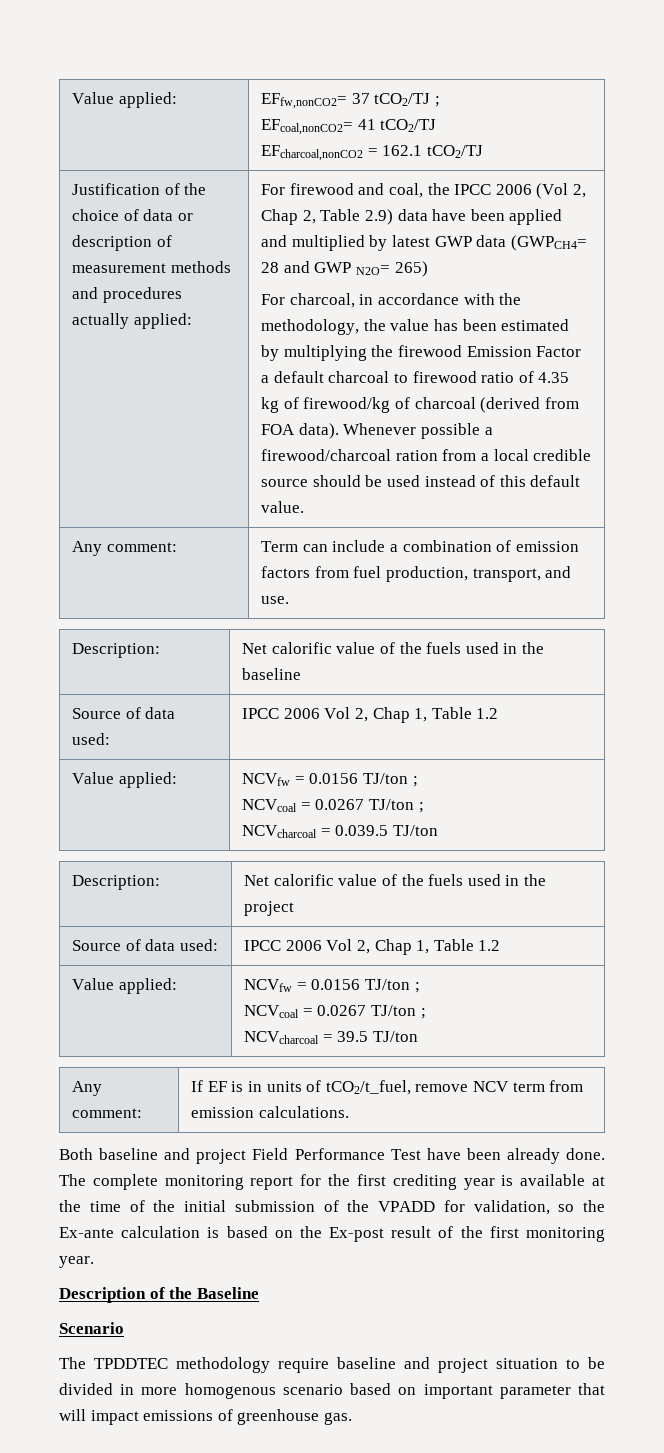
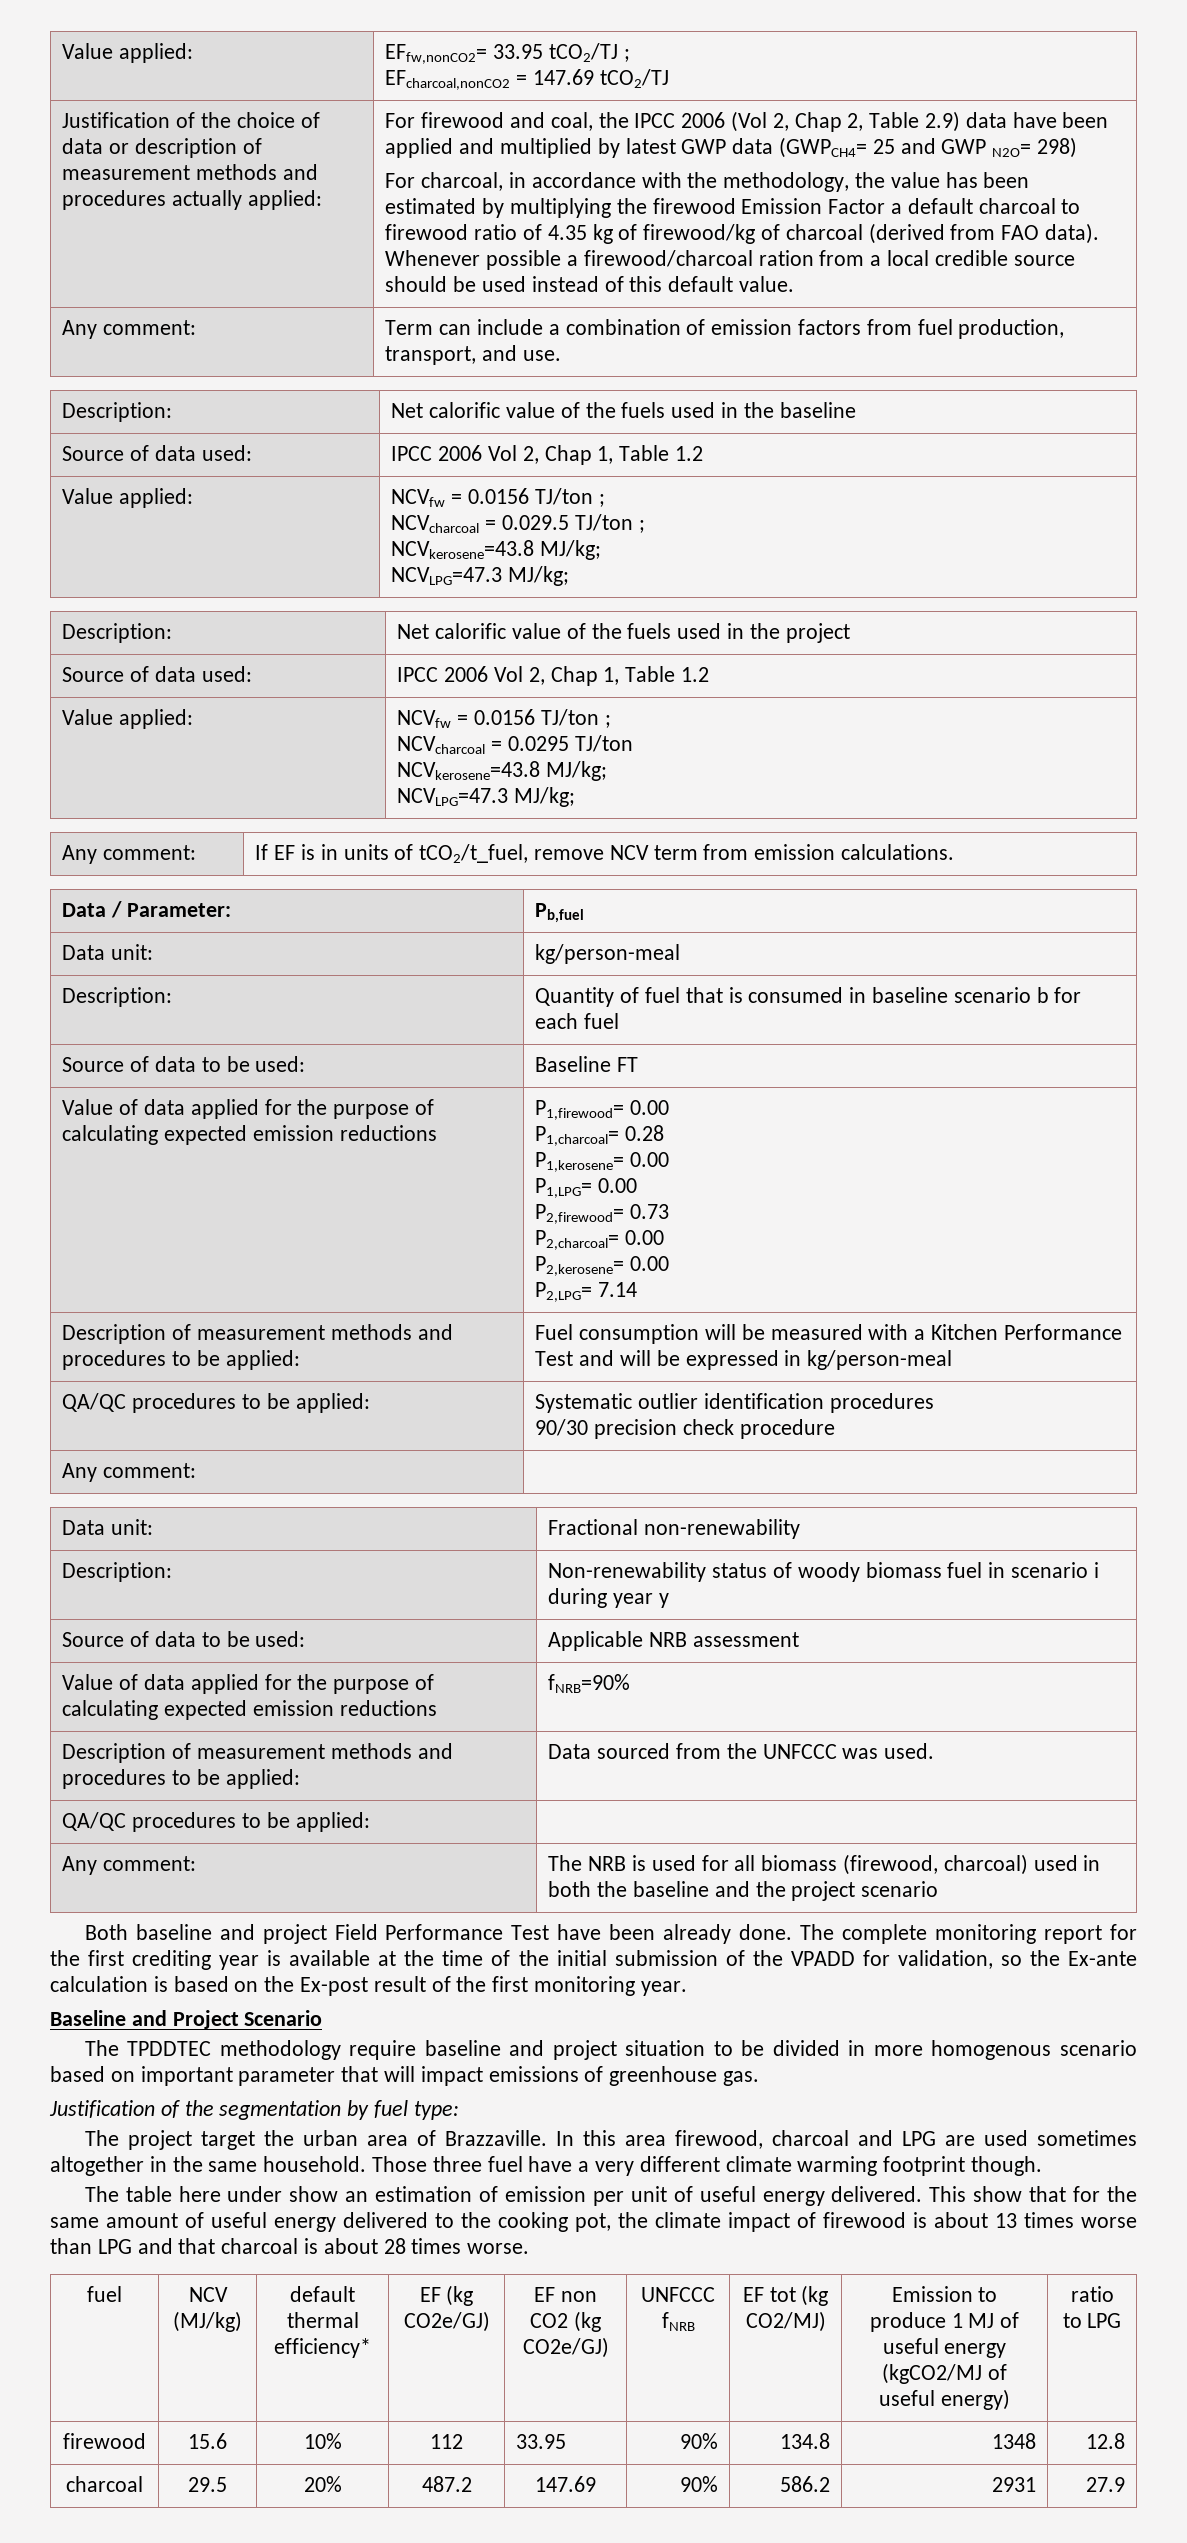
[351,93,370,104] 37 -> [493,44,544,59] 33.95
[261,119,437,135] // EFcoal,nonCO2= 41 tCO2/TJ -> (630, 55) none
[382,145,423,156] 162.1 -> [533,69,595,85] 147.69
[261,262,280,273] 28 -> [872,139,895,154] 25
[394,261,428,277] 265) -> [1037,137,1078,158] 298)
[261,424,296,435] FOA -> [1001,225,1040,240] FAO
[242,799,424,813] [242,825,439,838] NCVcoal = 0.0267 TJ/ton ; // NCVcharcoal = 0.039.5 TJ/ton -> [391,514,645,533] [391,540,602,560] [391,566,570,586] NCVcharcoal = 0.029.5 TJ/ton ; // NCVkerosene=43.8 MJ/kg; // NCVLPG=47.3 MJ/kg;
[244,1005,426,1019] [244,1031,419,1044] // NCVcoal = 0.0267 TJ/ton ; // NCVcharcoal = 39.5 TJ/ton -> [397,735,633,754] [397,761,608,781] [397,787,576,807] // NCVcharcoal = 0.0295 TJ/ton // NCVkerosene=43.8 MJ/kg; // NCVLPG=47.3 MJ/kg;
(349, 1112) none -> [62,901,232,918] [535,903,585,923] [62,944,154,960] [535,944,681,964] [62,987,173,1007] [535,987,1082,1007] [535,1013,620,1029] [62,1056,306,1072] [535,1056,639,1072] [62,1099,435,1119] [62,1125,437,1145] [535,1100,670,1120] [535,1125,665,1146] [535,1152,670,1172] [535,1178,638,1198] [535,1204,670,1224] [535,1230,665,1250] [535,1256,670,1276] [535,1282,638,1302] [62,1324,453,1344] [62,1350,300,1370] [535,1324,1122,1344] [535,1350,953,1370] [62,1393,370,1413] [535,1393,934,1413] [535,1419,835,1439] [62,1463,197,1482] [62,1519,154,1535] [548,1519,801,1539] [62,1562,173,1582] [548,1562,1099,1582] [548,1588,670,1608] [62,1631,306,1647] [548,1631,800,1651] [62,1674,435,1694] [62,1700,437,1720] [548,1674,631,1693] [62,1743,453,1763] [62,1769,300,1789] [548,1743,935,1759] [62,1812,370,1832] [62,1856,197,1875] [548,1854,1101,1875] [548,1881,939,1901] // Data / Parameter: | Pb,fuel // Data unit: | kg/person-meal // Description: | Quantity of fuel that is consumed in baseline scenario b for each fuel // Source of data to be used: | Baseline FT // Value of data applied for the purpose of calculating expected emission reductions | P1,firewood= 0.00 // P1,charcoal= 0.28 // P1,kerosene= 0.00 // P1,LPG= 0.00 // P2,firewood= 0.73 // P2,charcoal= 0.00 // P2,kerosene= 0.00 // P2,LPG= 7.14 // Description of measurement methods and procedures to be applied: | Fuel consumption will be measured with a Kitchen Performance Test and will be expressed in kg/person-meal // QA/QC procedures to be applied: | Systematic outlier identification procedures // 90/30 precision check procedure // Any comment: | // Data unit: | Fractional non-renewability // Description: | Non-renewability status of woody biomass fuel in scenario i during year y // Source of data to be used: | Applicable NRB assessment // Value of data applied for the purpose of calculating expected emission reductions | fNRB=90% // Description of measurement methods and procedures to be applied: | Data sourced from the UNFCCC was used. // QA/QC procedures to be applied: | // Any comment: | The NRB is used for all biomass (firewood, charcoal) used in both the baseline and the project scenario
[59,1287,259,1303] Description of the Baseline // -> [50,2010,239,2029] Baseline and Project
(352, 1418) none -> [49,2100,459,2120] [84,2130,1137,2150] [50,2156,1043,2176] [84,2186,1137,2206] [50,2212,1137,2232] [50,2238,530,2254] [87,2286,122,2302] [188,2287,228,2302] [173,2311,242,2332] [290,2286,355,2302] [286,2312,359,2328] [274,2338,371,2358] [419,2285,474,2306] [403,2311,490,2332] [534,2287,597,2302] [530,2311,601,2332] [522,2337,609,2358] [641,2287,715,2302] [661,2312,695,2331] [742,2285,829,2306] [745,2311,826,2332] [891,2286,998,2302] [869,2312,1020,2332] [882,2338,1007,2358] [882,2363,1007,2384] [879,2389,1010,2410] [1070,2286,1114,2302] [1062,2313,1122,2328] [63,2433,146,2449] [188,2433,227,2449] [303,2433,342,2449] [430,2434,463,2449] [516,2434,567,2449] [679,2433,718,2449] [779,2433,830,2449] [991,2433,1036,2449] [1085,2433,1125,2449] [66,2476,143,2492] [188,2477,227,2492] [303,2476,342,2492] [421,2476,472,2492] [535,2476,596,2492] [679,2476,718,2492] [779,2476,830,2492] [991,2477,1036,2492] [1085,2477,1125,2492] // Justification of the segmentation by fuel type: // The project target the urban area of Brazzaville. In this area firewood, charcoal and LPG are used sometimes altogether in the same household. Those three fuel have a very different climate warming footprint though. // The table here under show an estimation of emission per unit of useful energy delivered. This show that for the same amount of useful energy delivered to the cooking pot, the climate impact of firewood is about 13 times worse than LPG and that charcoal is about 28 times worse. // fuel | NCV (MJ/kg) | default thermal efficiency* | EF (kg CO2e/GJ) | EF non CO2 (kg CO2e/GJ) | UNFCCC fNRB | EF tot (kg CO2/MJ) | Emission to produce 1 MJ of useful energy (kgCO2/MJ of useful energy) | ratio to LPG // firewood | 15.6 | 10% | 112 | 33.95 | 90% | 134.8 | 1348 | 12.8 // charcoal | 29.5 | 20% | 487.2 | 147.69 | 90% | 586.2 | 2931 | 27.9

